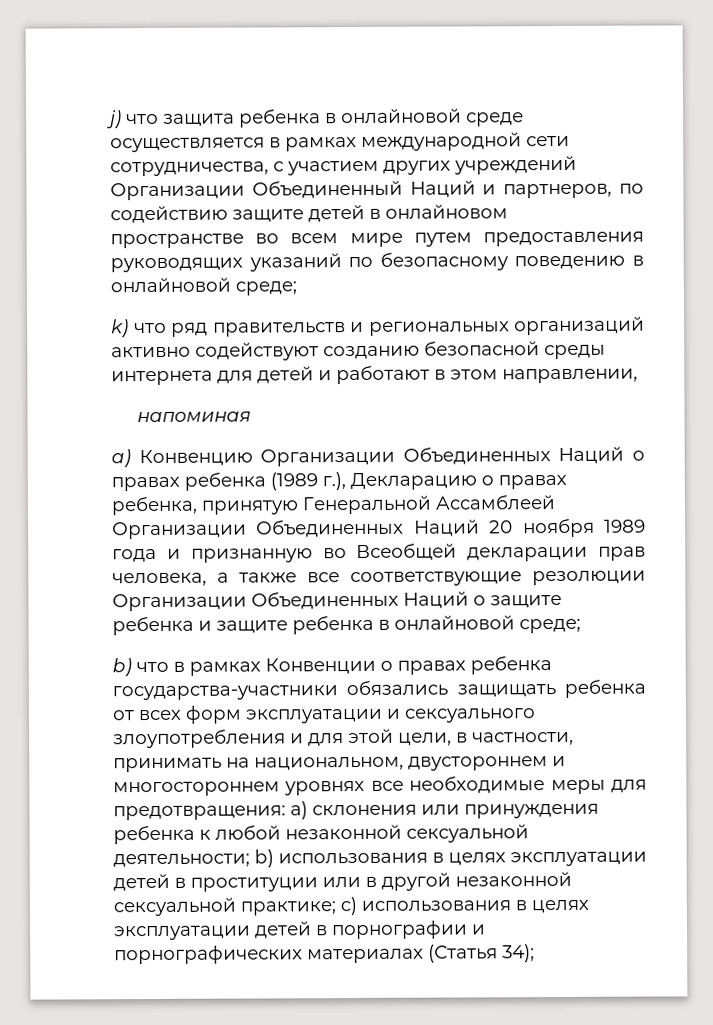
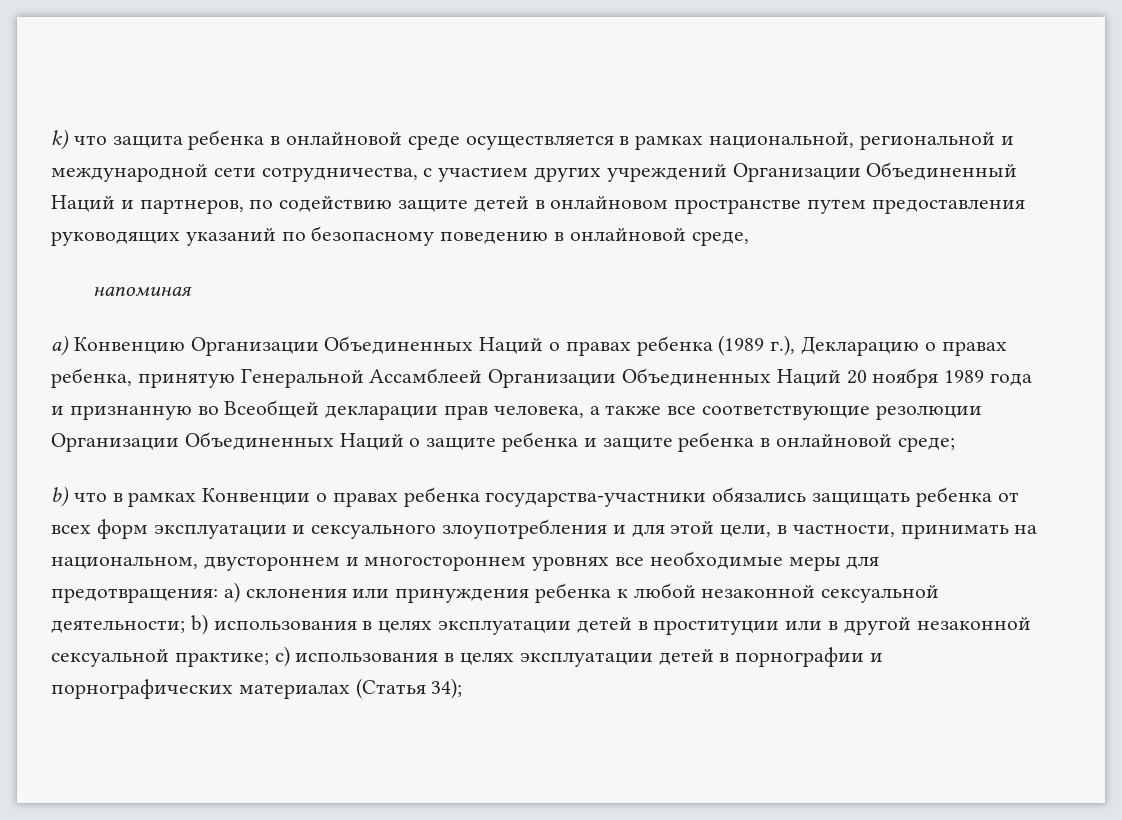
[106,110,122,129] j) -> [51,129,69,150] k)
(357, 144) none -> [709,132,1014,150] национальной, региональной и
[255,232,403,248] во всем мире -> (802, 206) none
[235,281,297,296] [111,316,645,338] [111,341,606,361] [111,365,638,386] среде; // k) что ряд правительств и региональных организаций активно содействуют созданию безопасной среды интернета для детей и работают в этом направлении, -> [691,231,749,246] среде,

